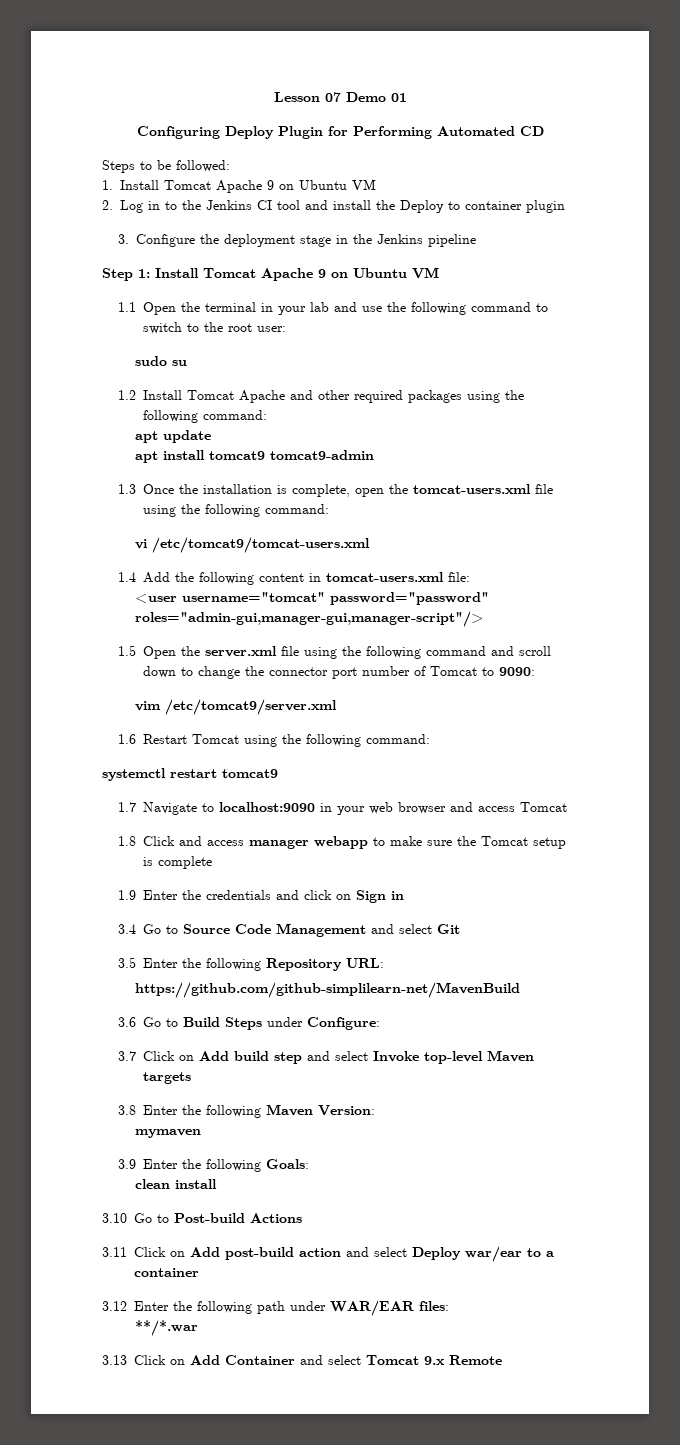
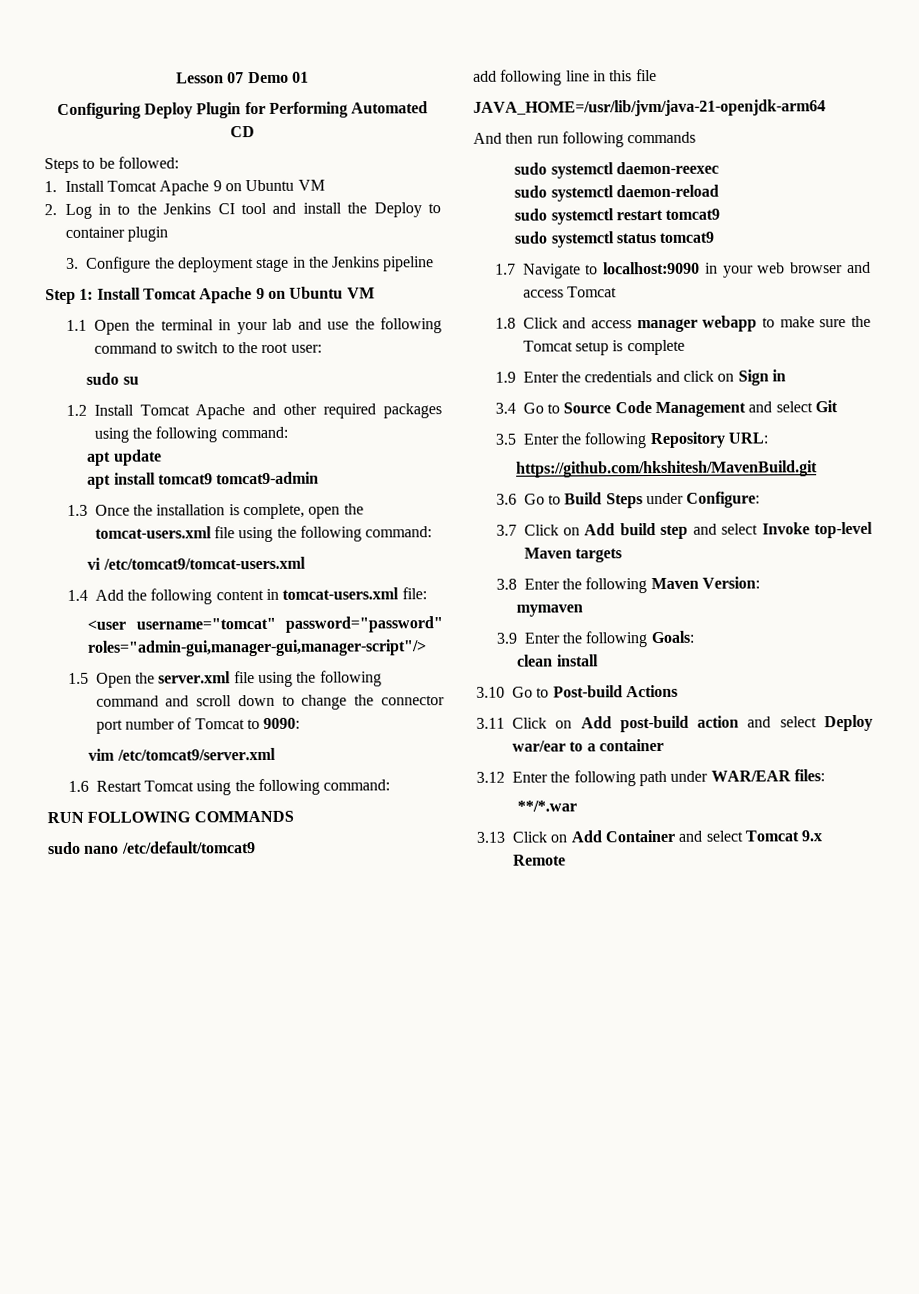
(431, 739) none -> [47,810,294,824] [47,841,256,855] [473,68,657,86] [473,99,826,117] [473,131,697,148] [514,161,719,179] [514,184,719,202] [514,208,548,221] RUN FOLLOWING COMMANDS // sudo nano /etc/default/tomcat9 // add following line in this file // JAVA_HOME=/usr/lib/jvm/java-21-openjdk-arm64 // And then run following commands // sudo systemctl daemon-reexec // sudo systemctl daemon-reload // sudo
(278, 773) none -> [514,231,715,248] // sudo systemctl status tomcat9
[134,982,520,998] https://github.com/github-simplilearn-net/MavenBuild -> [516,460,819,478] https://github.com/hkshitesh/MavenBuild.git

